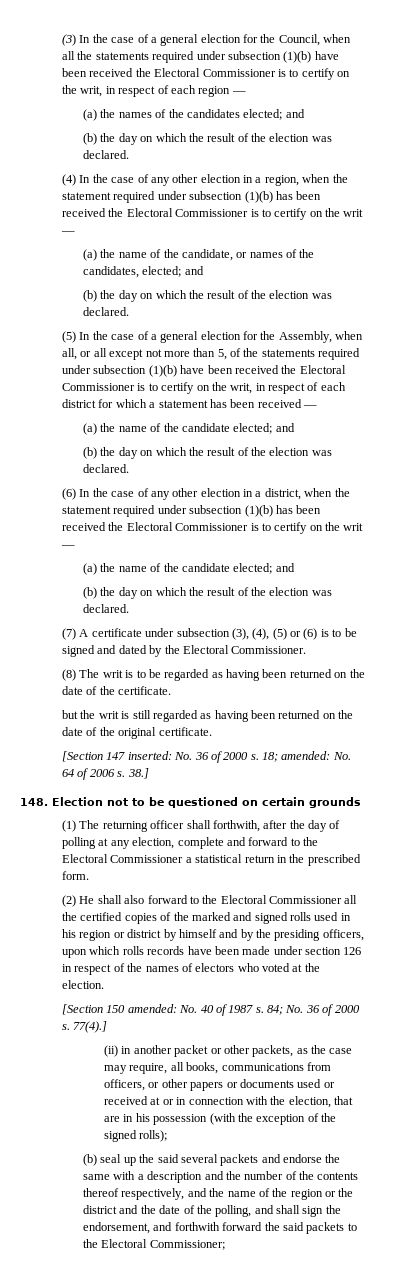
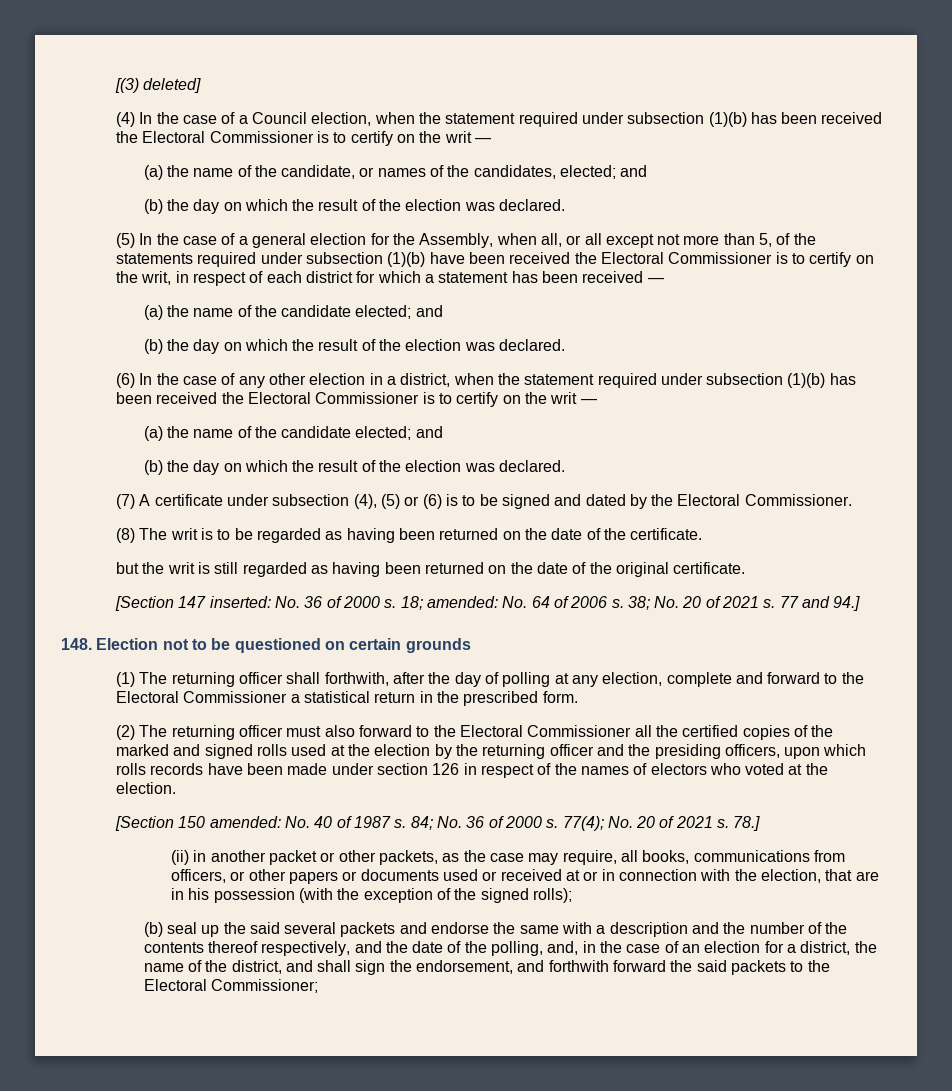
[62,34,352,46] [62,51,339,63] [62,68,351,80] [62,85,246,97] [83,109,305,121] [83,133,332,145] [83,150,130,159] (3) In the case of a general election for the Council, when all the statements required under subsection (1)(b) have been received the Electoral Commissioner is to certify on the writ, in respect of each region — // (a) the names of the candidates elected; and // (b) the day on which the result of the election was declared. -> [115,78,202,93] [(3) deleted]
[150,174,299,186] any other election in a region, -> [238,112,372,126] a Council election,
[231,628,249,640] (3), -> (350, 500) none
[127,768,149,779] 38.] -> [627,596,861,611] 38; No. 20 of 2021 s. 77 and 94.]
[79,895,122,904] He shall -> [139,725,322,740] The returning officer must
[340,913,351,921] [62,929,254,941] in his region or district by himself and by -> [330,744,624,759] at the election by the returning officer and
[73,1021,108,1033] 77(4).] -> [562,816,761,831] 77(4); No. 20 of 2021 s. 78.]
[227,1188,354,1200] [83,1205,252,1217] name of the region or the district and the date of the polling, -> [412,941,877,956] [143,960,282,974] date of the polling, and, in the case of an election for a district, the name of the district,

